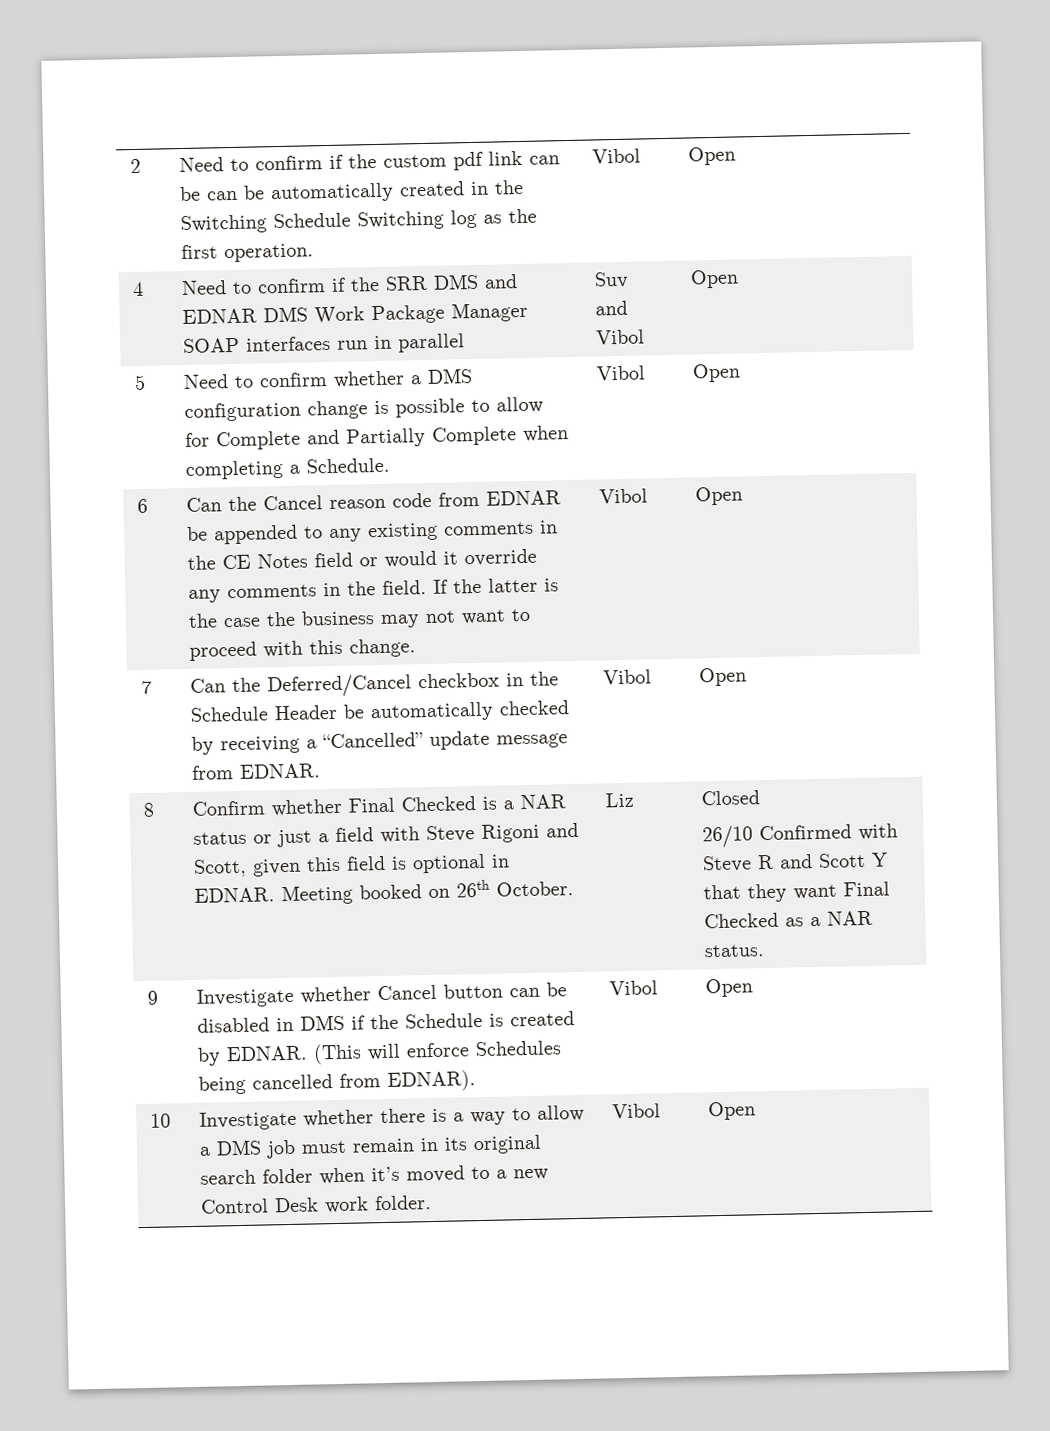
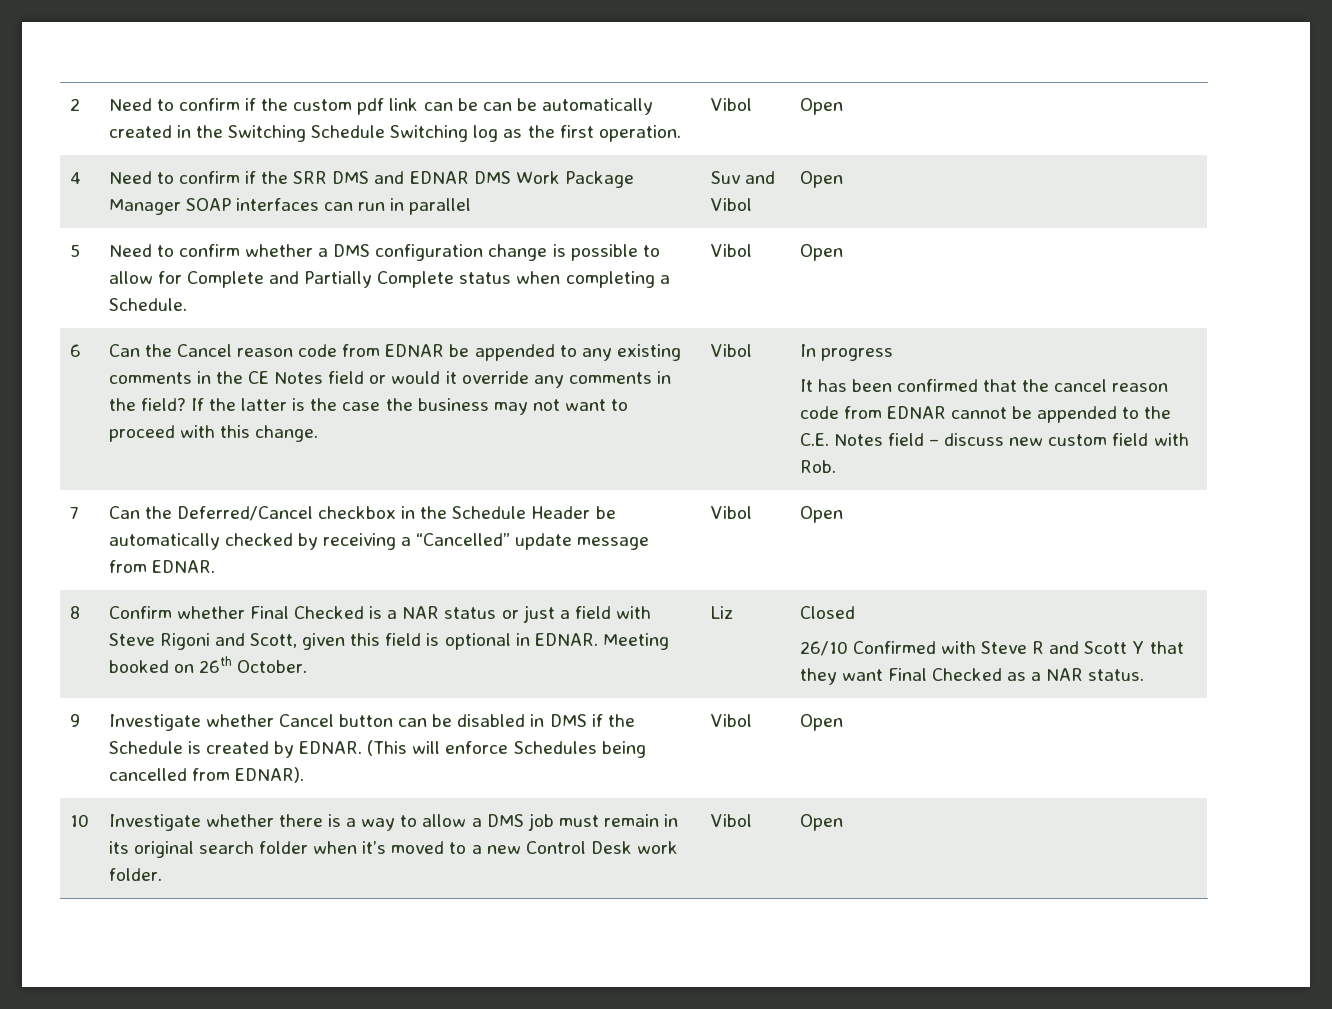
(332, 343) none -> [323,202,353,211] can
(518, 436) none -> [459,272,512,284] status
[382,580,428,595] field. -> [140,398,186,411] field?
[695,486,744,506] Open -> [799,344,893,361] [799,379,1169,392] [799,406,1172,423] [799,433,1189,446] [799,460,836,473] In progress // It has been confirmed that the cancel reason code from EDNAR cannot be appended to the C.E. Notes field – discuss new custom field with Rob.

